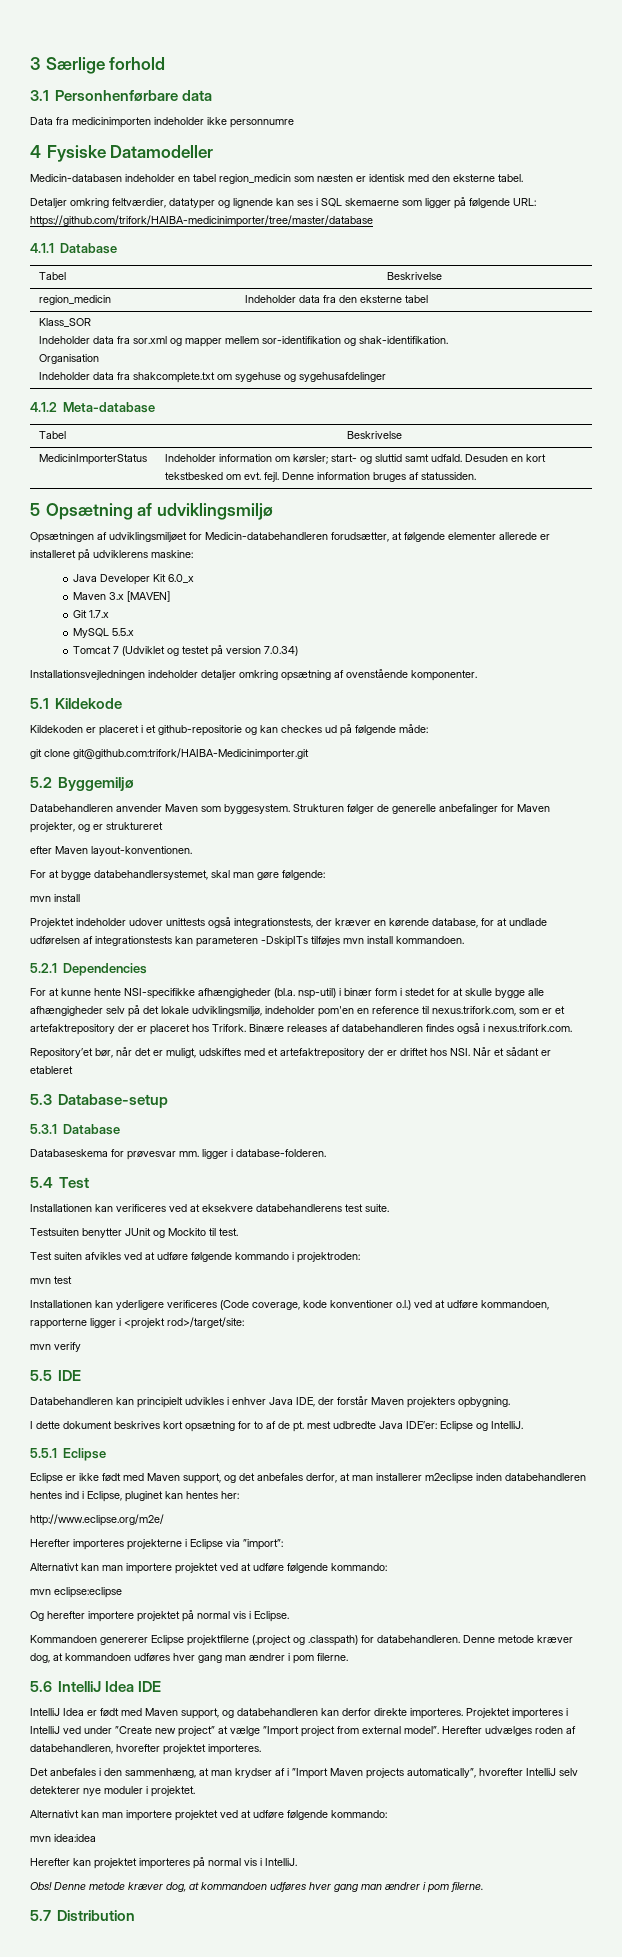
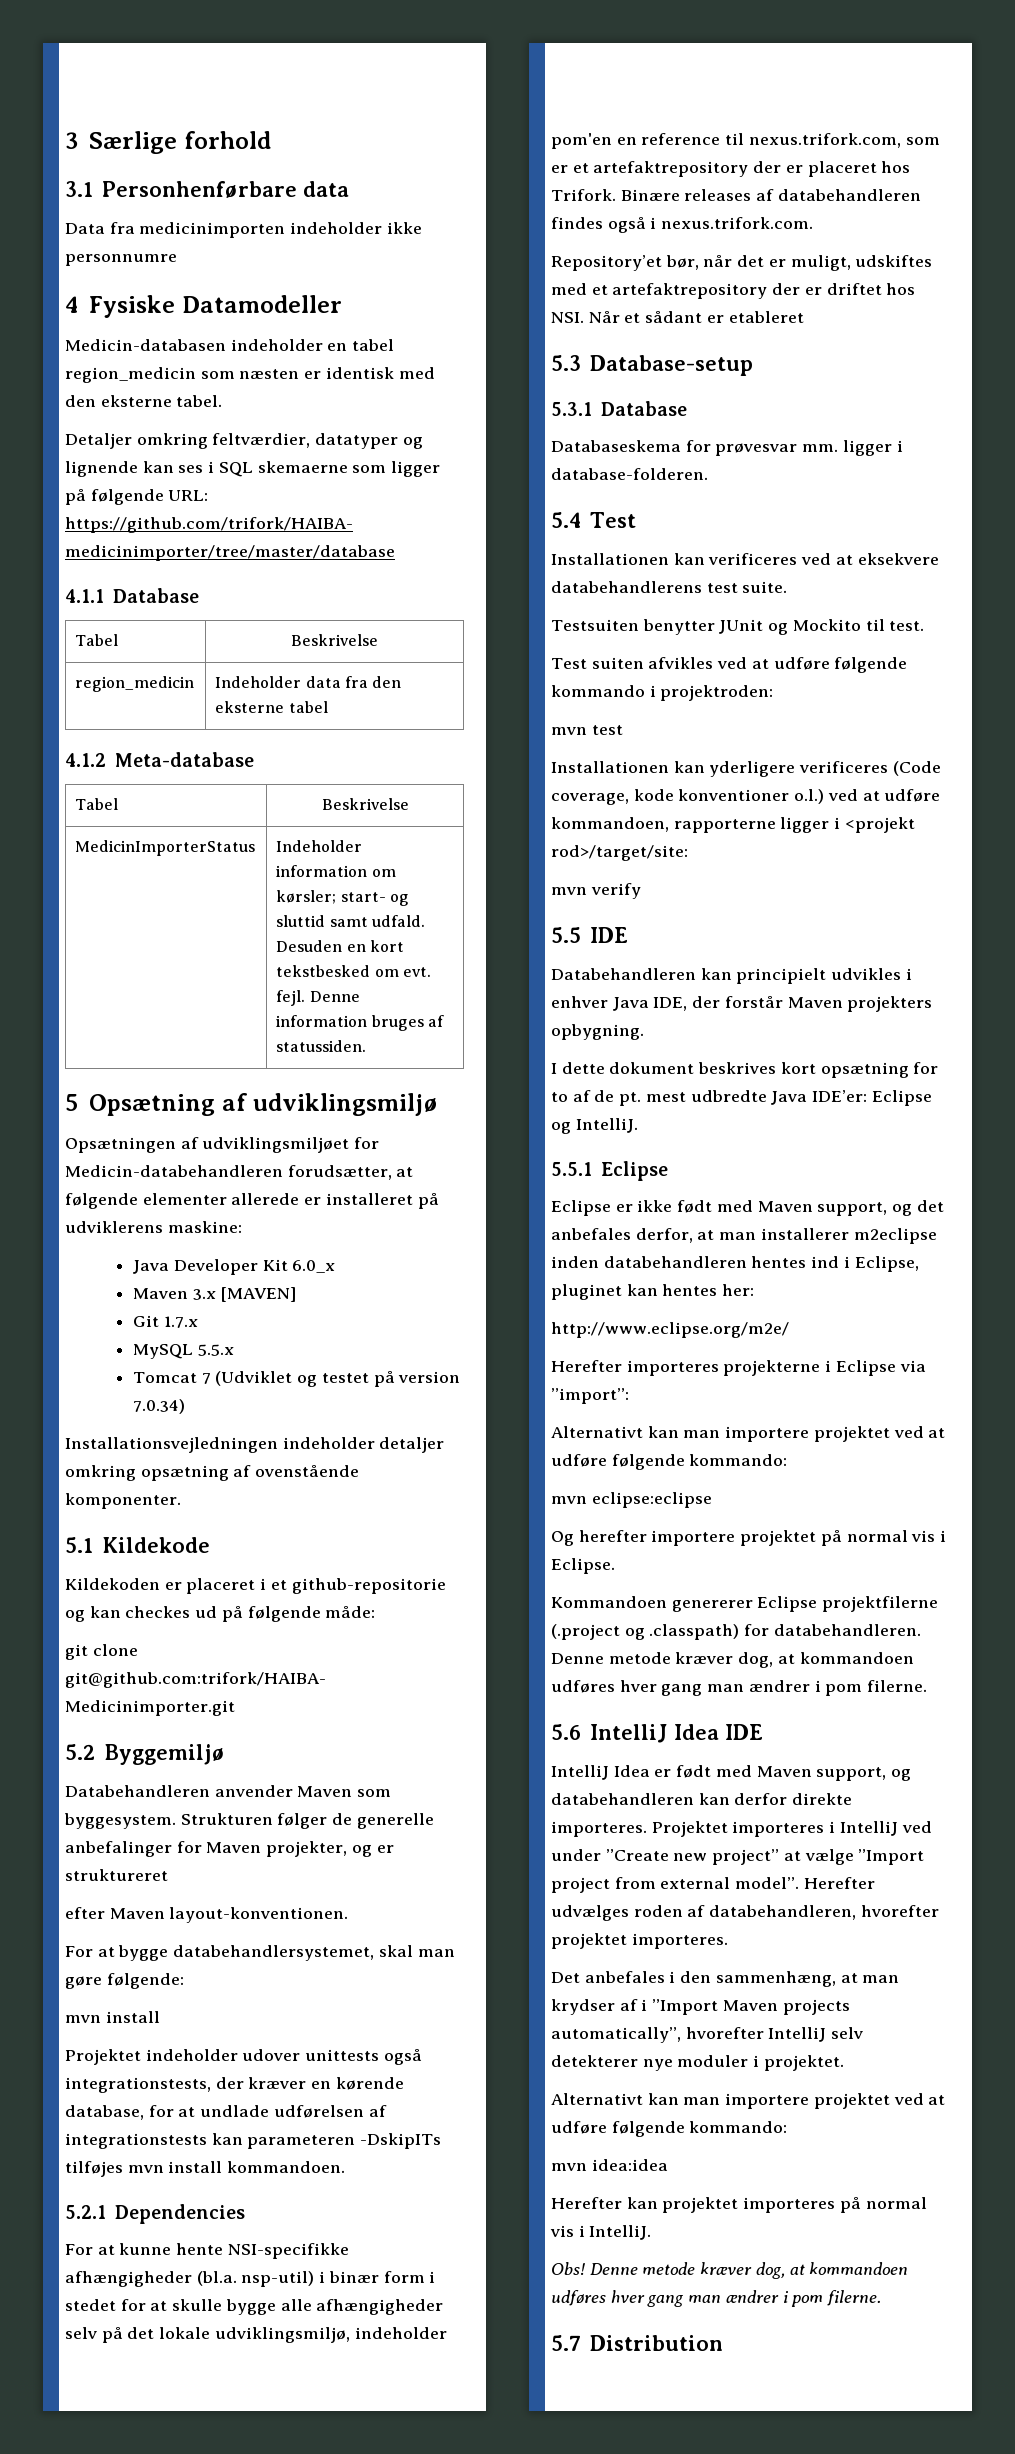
[38,318,91,327] [38,336,448,347] [38,354,99,364] [38,372,386,383] // Klass_SOR // Indeholder data fra sor.xml og mapper mellem sor-identifikation og shak-identifikation. // Organisation // Indeholder data fra shakcomplete.txt om sygehuse og sygehusafdelinger -> (328, 707) none

